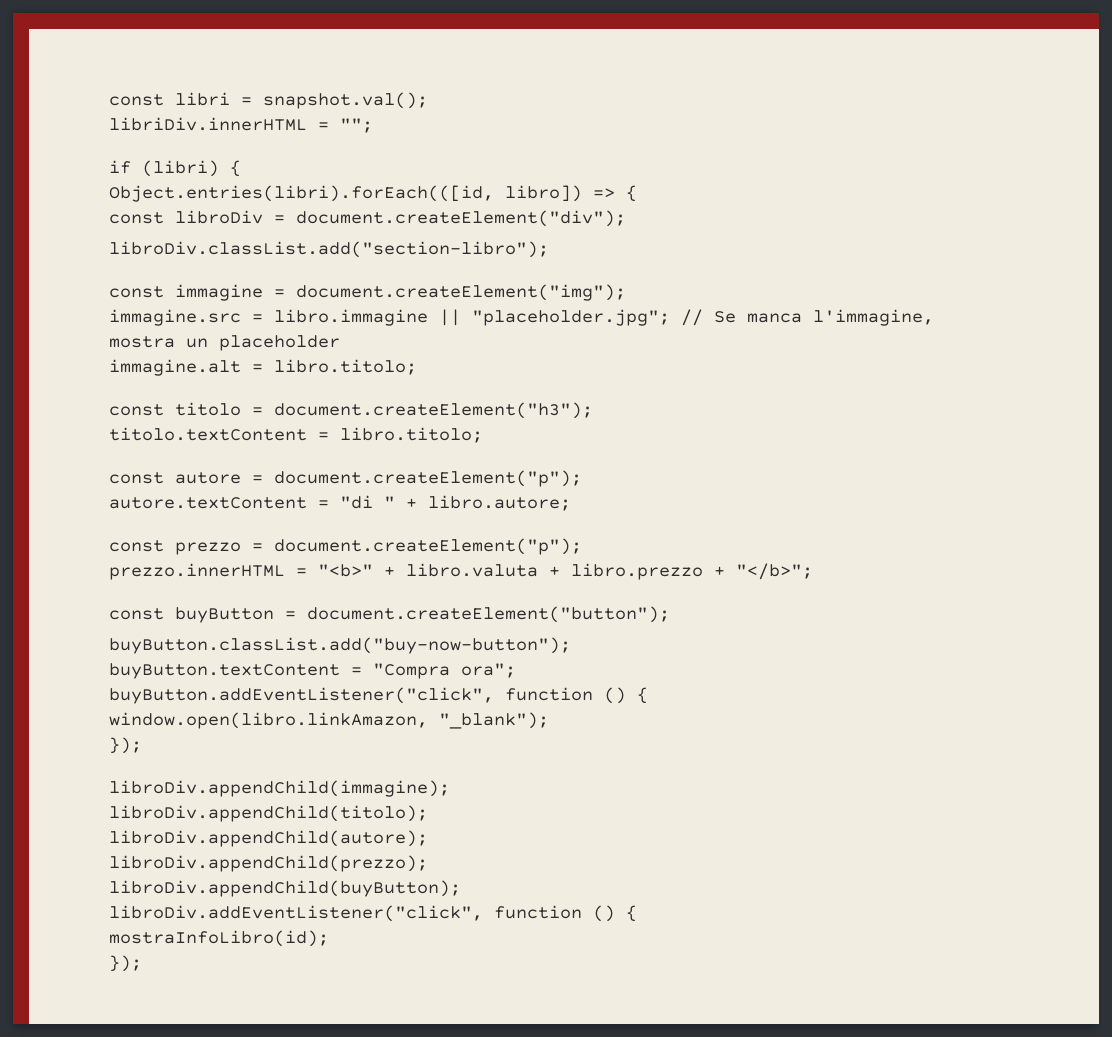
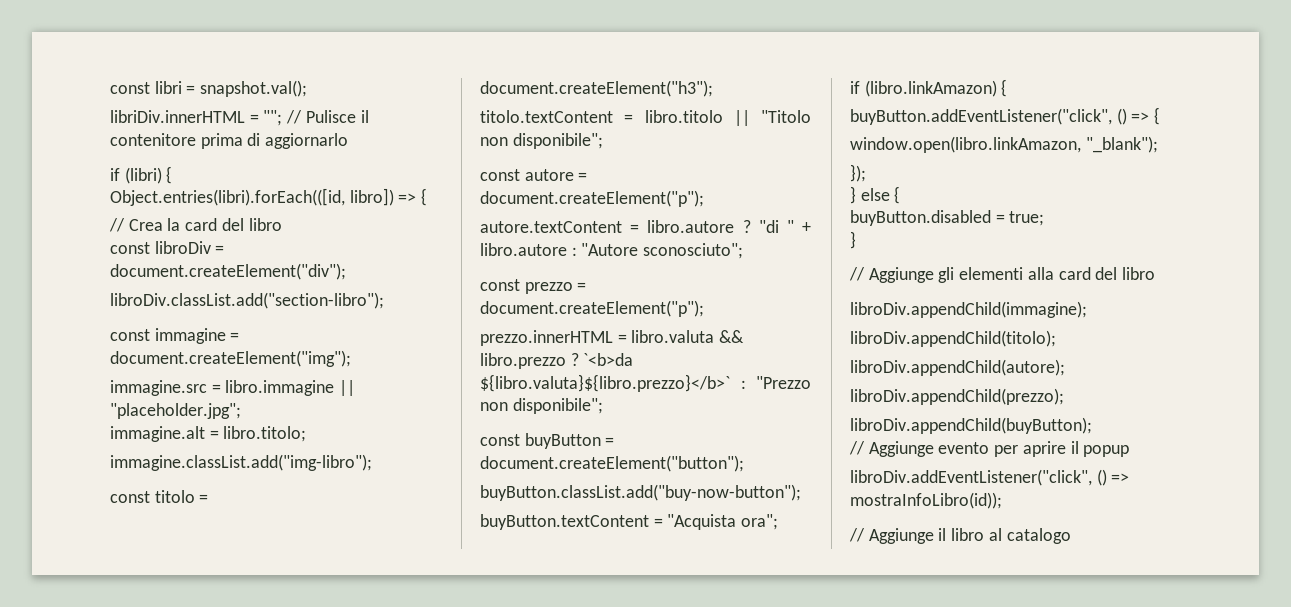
(373, 125) none -> [286,110,369,124] [110,133,349,149] // Pulisce il contenitore prima di aggiornarlo
(637, 193) none -> [109,218,282,232] // // Crea la card del libro
[681,309,934,326] [109,335,340,351] // Se manca l'immagine, mostra un placeholder -> (241, 411) none
(417, 367) none -> [110,454,372,471] // immagine.classList.add("img-libro");
[340,427,483,443] libro.titolo; -> [644,110,811,126] [480,133,603,149] libro.titolo || "Titolo non disponibile";
(329, 504) none -> [647,220,751,233] libro.autore ?
[428,495,571,511] libro.autore; -> [480,243,744,259] libro.autore : "Autore sconosciuto";
[318,563,813,580] "<b>" + libro.valuta + libro.prezzo + "</b>"; -> [631,330,745,343] [480,353,634,369] [480,374,811,392] [480,398,603,414] libro.valuta && libro.prezzo ? `<b>da ${libro.valuta}${libro.prezzo}</b>` : "Prezzo non disponibile";
[373,663,450,679] "Compra -> [667,514,737,530] "Acquista
(516, 670) none -> [850,79,1008,97] // if (libro.linkAmazon) {
[505,687,626,704] function () -> [1116,108,1150,125] () =>
(142, 745) none -> [850,186,901,204] [850,210,1045,226] [850,231,856,249] [849,267,1156,283] // } else { // buyButton.disabled = true; // } // // Aggiunge gli elementi alla card del libro
[109,905,637,922] [109,930,329,947] [109,955,142,972] libroDiv.addEventListener("click", function () { // mostraInfoLibro(id); // }); -> [849,441,1130,457] [850,469,1130,486] [850,492,1002,509] [849,528,1071,544] // Aggiunge evento per aprire il popup // libroDiv.addEventListener("click", () => mostraInfoLibro(id)); // // Aggiunge il libro al catalogo

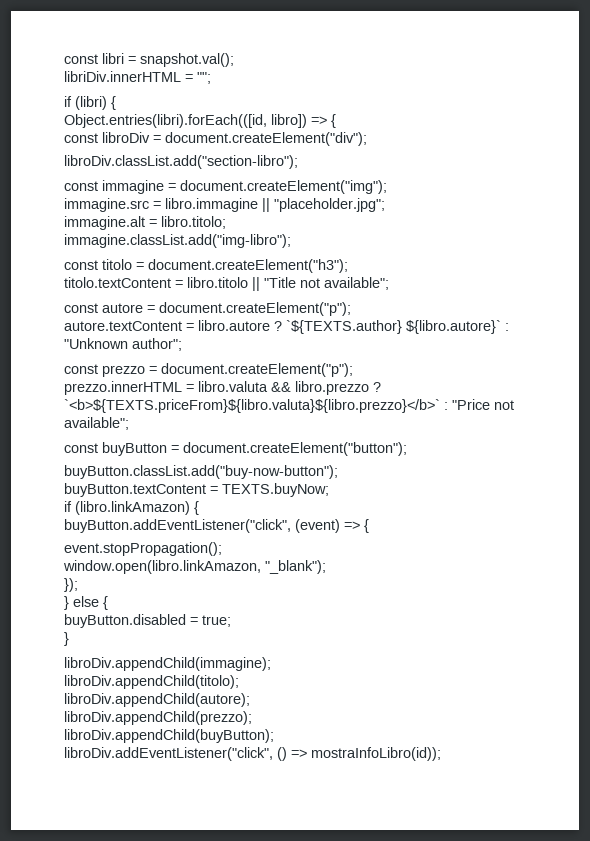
[286,110,369,124] [110,133,349,149] // Pulisce il contenitore prima di aggiornarlo -> (211, 78) none
[109,218,282,232] // // Crea la card del libro -> (336, 121) none
[761,110,811,123] [480,133,603,149] "Titolo non disponibile"; -> [264,277,389,290] "Title not available";
[758,220,811,233] [480,243,744,259] "di " + libro.autore : "Autore sconosciuto"; -> [286,320,509,334] [64,338,182,351] `${TEXTS.author} ${libro.autore}` : "Unknown author";
[583,353,634,366] [480,374,811,392] [480,398,603,414] `<b>da ${libro.valuta}${libro.prezzo}</b>` : "Prezzo non disponibile"; -> [64,399,514,413] [64,417,129,430] `<b>${TEXTS.priceFrom}${libro.valuta}${libro.prezzo}</b>` : "Price not available";
[667,514,779,530] "Acquista ora"; -> [222,483,329,497] TEXTS.buyNow;
[1116,107,1161,125] () => { -> [295,519,369,533] [64,542,222,556] (event) => { // event.stopPropagation();
[849,267,1156,283] // // Aggiunge gli elementi alla card del libro -> (69, 639) none
[849,441,1130,457] [850,469,1130,486] [850,492,1002,509] [849,528,1071,544] // Aggiunge evento per aprire il popup // libroDiv.addEventListener("click", () => mostraInfoLibro(id)); // // Aggiunge il libro al catalogo -> [64,747,441,761] libroDiv.addEventListener("click", () => mostraInfoLibro(id));

